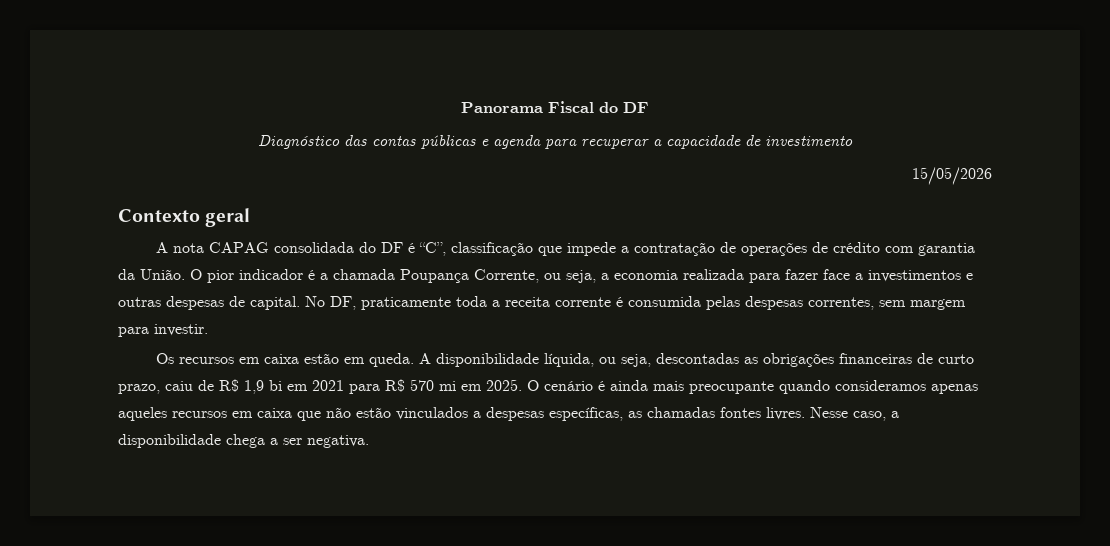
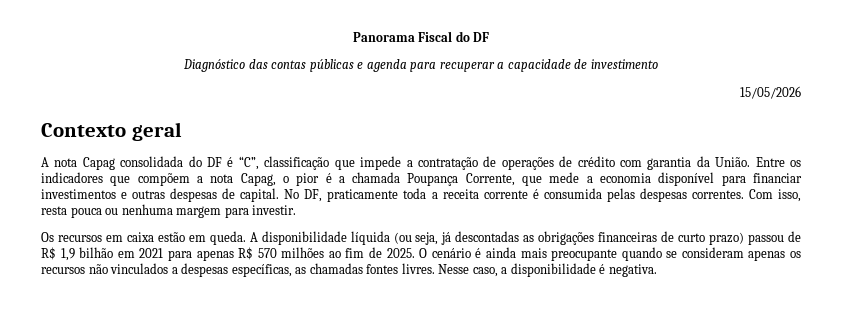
[208,242,269,253] CAPAG -> [82,157,115,170] Capag
[190,269,303,283] O pior indicador -> [755,157,801,167] [41,172,320,186] Entre os indicadores que compõem a nota Capag, o pior
[544,269,863,283] ou seja, a economia realizada para fazer face a -> [522,172,802,186] que mede a economia disponível para financiar
[808,297,906,310] correntes, sem -> [691,189,801,202] [41,204,173,218] correntes. Com isso, resta pouca ou nenhuma
[543,353,651,367] líquida, ou seja, -> [350,231,452,245] líquida (ou seja, já
[118,381,193,394] prazo, caiu -> [709,232,785,245] prazo) passou
[269,380,282,391] bi -> [79,247,114,258] bilhão
(380, 389) none -> [196,250,234,261] apenas
[439,381,482,391] mi em -> [281,247,382,258] milhões ao fim de
[835,380,978,394] [118,407,391,421] consideramos apenas aqueles recursos em caixa que não estão -> [666,247,801,261] [41,264,108,274] se consideram apenas os recursos não
[226,434,302,448] chega a ser -> [599,264,606,274] é

